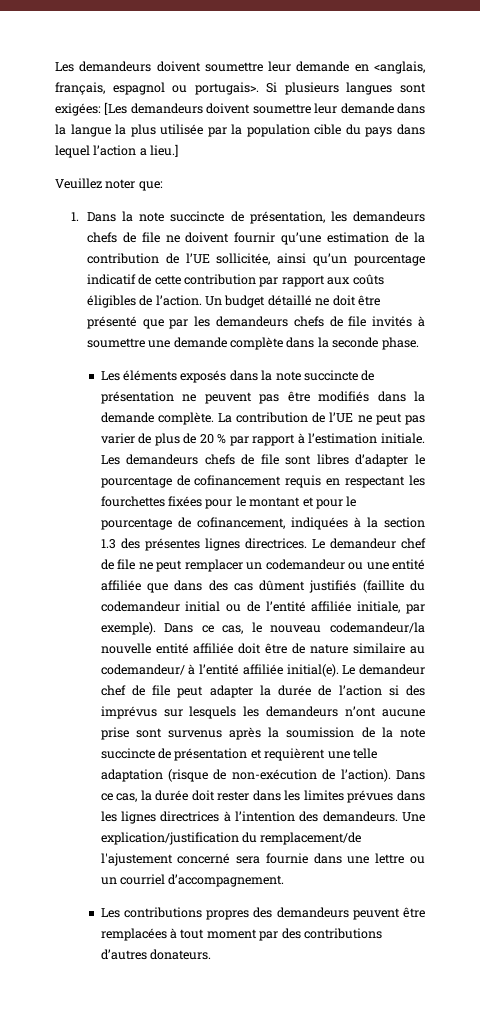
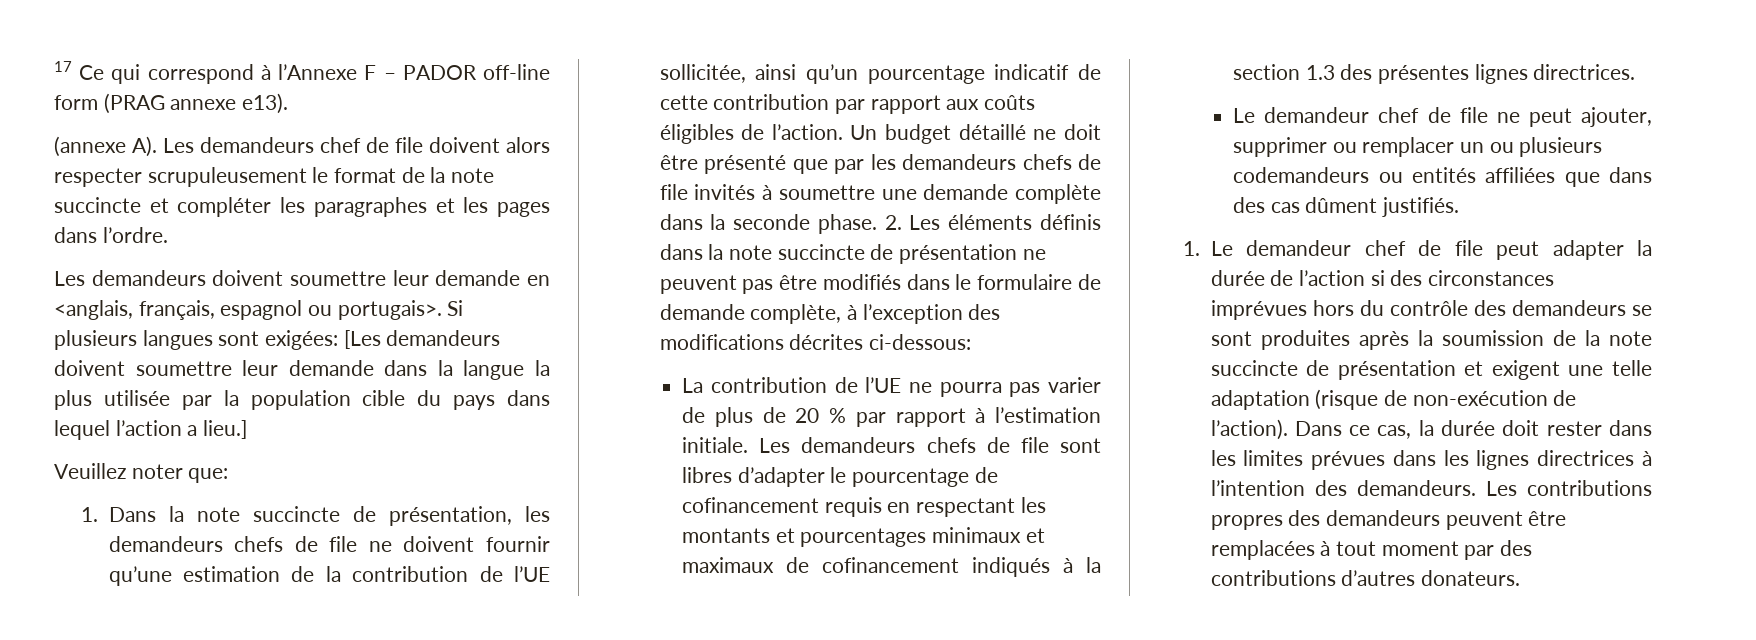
(55, 67) none -> [54,61,550,84] [54,93,289,114] [54,136,550,157] [54,167,495,187] [54,197,550,217] [54,227,168,243] 17 Ce qui correspond à l’Annexe F – PADOR off-line form (PRAG annexe e13). // (annexe A). Les demandeurs chef de file doivent alors respecter scrupuleusement le format de la note succincte et compléter les paragraphes et les pages dans l’ordre. //
(419, 343) // -> [884,215,902,230] 2.
[180,370,227,383] exposés -> [1040,214,1101,230] définis
[413,391,425,402] [100,412,214,425] la demande complète. -> [955,274,1101,290] [659,304,1001,324] [659,334,971,350] le formulaire de demande complète, à l’exception des modifications décrites ci-dessous: //
[375,413,402,425] peut -> [939,382,1002,397] pourra
[100,496,357,509] [100,517,348,530] fourchettes fixées pour le montant et pour le pourcentage de cofinancement, indiquées -> [682,527,1045,547] [682,557,1051,577] montants et pourcentages minimaux et maximaux de cofinancement indiqués
(307, 543) none -> (1636, 72) //
[184,559,426,572] [100,580,141,591] remplacer un codemandeur ou une entité affiliée -> [1581,107,1653,127] [1233,137,1603,157] [1233,167,1556,183] ajouter, supprimer ou remplacer un ou plusieurs codemandeurs ou entités affiliées
[309,580,425,593] [100,601,425,614] [100,622,425,635] [100,643,425,654] [100,664,339,677] justifiés (faillite du codemandeur initial ou de l’entité affiliée initiale, par exemple). Dans ce cas, le nouveau codemandeur/la nouvelle entité affiliée doit être de nature similaire au codemandeur/ à l’entité affiliée initial(e). -> [1382,197,1460,217] [1183,241,1201,256] justifiés. // 1.
[100,706,425,719] [100,727,222,740] imprévus sur lesquels les demandeurs n’ont aucune prise sont survenus -> [1427,270,1554,286] [1210,300,1652,320] [1210,330,1350,350] circonstances imprévues hors du contrôle des demandeurs se sont produites
[264,748,326,761] requièrent -> [1491,360,1560,380] exigent
[402,812,425,822] [100,832,362,845] [100,853,425,866] [100,874,285,887] Une explication/justification du remplacement/de l'ajustement concerné sera fournie dans une lettre ou un courriel d’accompagnement. // -> (1476, 488) none

